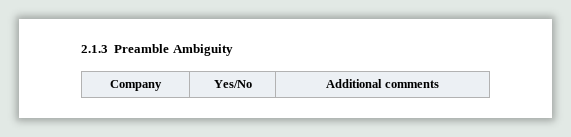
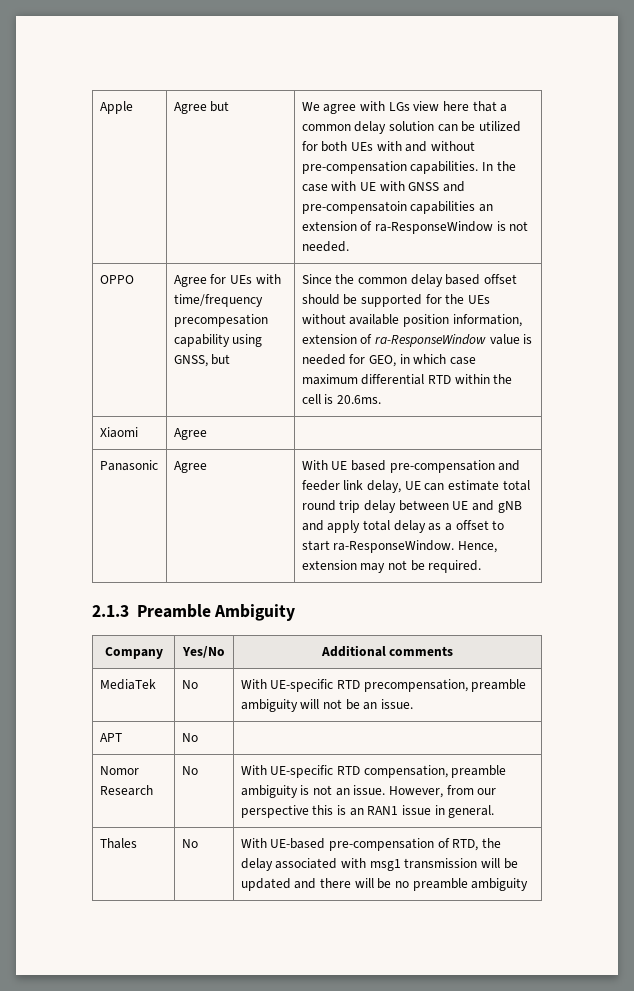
(81, 49) none -> [99,101,133,114] [173,101,230,114] [301,101,508,114] [301,121,521,134] [301,141,475,152] [301,161,516,174] [301,181,465,192] [301,201,493,214] [301,221,529,234] [301,241,349,252] [99,275,134,284] [173,274,281,287] [173,294,263,307] [173,314,268,327] [173,334,263,347] [173,354,231,367] [301,274,517,287] [301,294,490,307] [301,314,522,327] [301,334,533,347] [301,354,476,367] [301,374,513,385] [301,394,381,404] [99,427,138,438] [173,428,207,440] [99,460,158,471] [173,461,207,473] [301,460,521,473] [301,480,530,493] [301,500,522,513] [301,520,505,533] [301,540,497,553] [301,560,482,573] Apple | Agree but | We agree with LGs view here that a common delay solution can be utilized for both UEs with and without pre-compensation capabilities. In the case with UE with GNSS and pre-compensatoin capabilities an extension of ra-ResponseWindow is not needed. // OPPO | Agree for UEs with time/frequency precompesation capability using GNSS, but | Since the common delay based offset should be supported for the UEs without available position information, extension of ra-ResponseWindow value is needed for GEO, in which case maximum differential RTD within the cell is 20.6ms. // Xiaomi | Agree | // Panasonic | Agree | With UE based pre-compensation and feeder link delay, UE can estimate total round trip delay between UE and gNB and apply total delay as a offset to start ra-ResponseWindow. Hence, extension may not be required. //
(439, 84) none -> [99,679,156,690] [181,680,198,689] [240,679,527,692] [240,699,413,712] [99,733,122,742] [181,733,198,742] [99,766,139,775] [99,785,153,796] [181,766,198,775] [240,765,507,778] [240,785,497,798] [240,805,495,818] [99,838,137,849] [181,839,198,848] [240,838,501,851] [240,858,518,871] [240,878,529,891] // MediaTek | No | With UE-specific RTD precompensation, preamble ambiguity will not be an issue. // APT | No | // Nomor Research | No | With UE-specific RTD compensation, preamble ambiguity is not an issue. However, from our perspective this is an RAN1 issue in general. // Thales | No | With UE-based pre-compensation of RTD, the delay associated with msg1 transmission will be updated and there will be no preamble ambiguity

